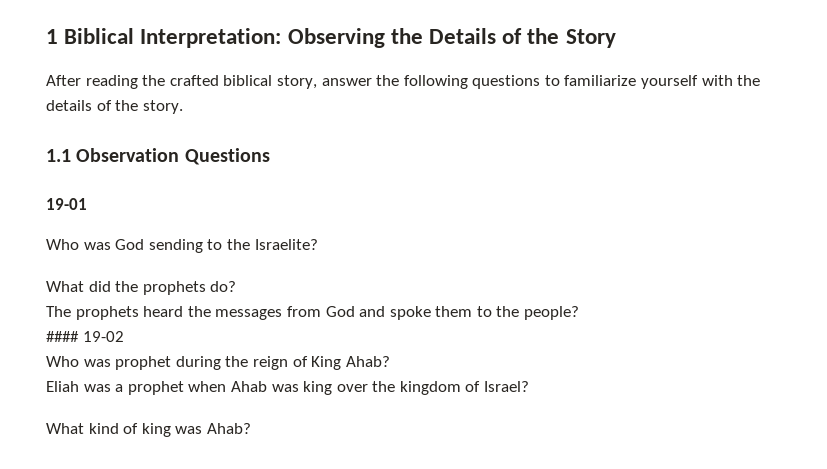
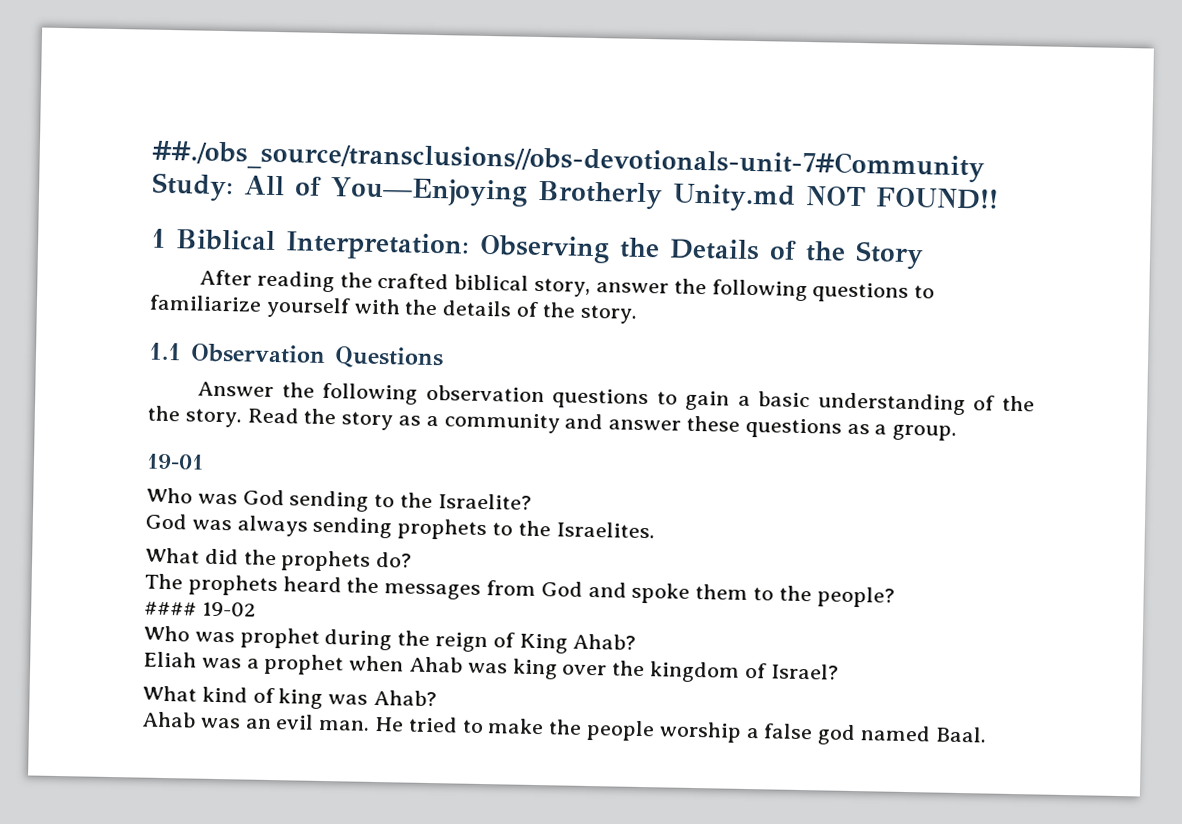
(46, 36) none -> [152,139,985,183] [151,172,999,212] ##./obs_source/transclusions//obs-devotionals-unit-7#Community Study: All of You—Enjoying Brotherly Unity.md NOT FOUND!! //
(270, 156) none -> [197,381,1035,416] [147,405,958,441] // Answer the following observation questions to gain a basic understanding of the the story. Read the story as a community and answer these questions as a group.
(318, 244) none -> [145,513,655,541] // God was always sending prophets to the Israelites.
(251, 428) none -> [141,711,987,746] // Ahab was an evil man. He tried to make the people worship a false god named Baal.

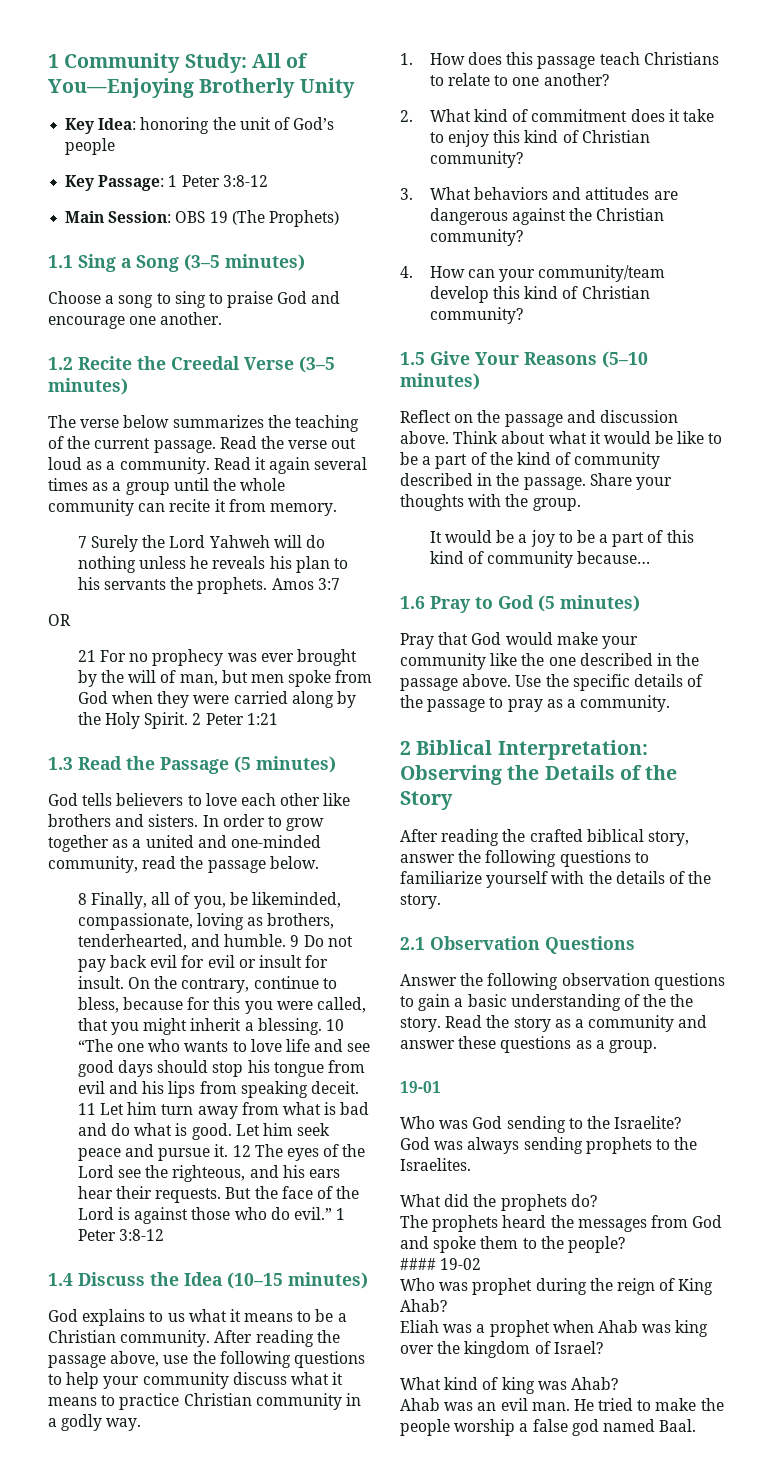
[152,139,985,183] ##./obs_source/transclusions//obs-devotionals-unit-7#Community -> [48,53,181,73] 1 Community
[671,183,999,212] [151,228,166,248] Unity.md NOT FOUND!! // 1 -> [299,78,355,98] [65,117,335,134] [65,138,116,155] [65,175,268,191] [65,210,339,227] [48,254,305,272] [48,291,341,308] [48,312,223,329] [48,356,335,373] [48,378,128,395] [48,415,359,432] [48,436,357,453] [48,457,368,474] [48,478,286,495] [48,499,337,516] [77,535,325,552] [77,556,348,573] [77,577,340,594] [48,614,71,626] [77,649,357,666] [77,670,373,687] [77,691,356,708] [77,712,278,729] [48,756,336,774] [48,793,351,806] [48,814,325,831] [48,835,321,852] [48,856,319,873] [77,892,341,909] [77,913,335,930] [77,934,353,950] [77,955,329,972] [77,976,337,993] [77,997,366,1014] [77,1018,344,1035] [77,1039,371,1052] [77,1060,365,1077] [77,1081,359,1098] [77,1102,370,1119] [77,1123,331,1140] [77,1144,366,1161] [77,1165,340,1182] [77,1186,360,1203] [77,1207,346,1224] [77,1229,164,1241] [48,1272,368,1289] [48,1309,347,1326] [48,1330,340,1347] [48,1351,365,1368] [48,1372,344,1389] [48,1393,361,1410] [48,1414,142,1431] [400,52,719,69] [429,73,609,86] [400,109,714,122] [429,130,650,147] [429,151,523,168] [400,187,678,200] [429,208,665,225] [429,229,523,246] [400,265,666,282] [429,286,650,303] [429,307,523,324] [400,351,648,368] [400,373,480,390] [400,410,678,427] [400,431,723,444] [400,452,661,469] [400,473,672,490] [400,494,581,511] [429,530,694,547] [429,551,651,568] [400,595,640,613] [400,632,638,649] [400,653,700,670] [400,674,704,691] [400,695,671,712] [400,741,411,755] Unity // Key Idea: honoring the unit of God’s people // Key Passage: 1 Peter 3:8-12 // Main Session: OBS 19 (The Prophets) // 1.1 Sing a Song (3–5 minutes) // Choose a song to sing to praise God and encourage one another. // 1.2 Recite the Creedal Verse (3–5 minutes) // The verse below summarizes the teaching of the current passage. Read the verse out loud as a community. Read it again several times as a group until the whole community can recite it from memory. // 7 Surely the Lord Yahweh will do nothing unless he reveals his plan to his servants the prophets. Amos 3:7 // OR // 21 For no prophecy was ever brought by the will of man, but men spoke from God when they were carried along by the Holy Spirit. 2 Peter 1:21 // 1.3 Read the Passage (5 minutes) // God tells believers to love each other like brothers and sisters. In order to grow together as a united and one-minded community, read the passage below. // 8 Finally, all of you, be likeminded, compassionate, loving as brothers, tenderhearted, and humble. 9 Do not pay back evil for evil or insult for insult. On the contrary, continue to bless, because for this you were called, that you might inherit a blessing. 10 “The one who wants to love life and see good days should stop his tongue from evil and his lips from speaking deceit. 11 Let him turn away from what is bad and do what is good. Let him seek peace and pursue it. 12 The eyes of the Lord see the righteous, and his ears hear their requests. But the face of the Lord is against those who do evil.” 1 Peter 3:8-12 // 1.4 Discuss the Idea (10–15 minutes) // God explains to us what it means to be a Christian community. After reading the passage above, use the following questions to help your community discuss what it means to practice Christian community in a godly way. // 1. How does this passage teach Christians to relate to one another? // 2. What kind of commitment does it take to enjoy this kind of Christian community? // 3. What behaviors and attitudes are dangerous against the Christian community? // 4. How can your community/team develop this kind of Christian community? // 1.5 Give Your Reasons (5–10 minutes) // Reflect on the passage and discussion above. Think about what it would be like to be a part of the kind of community described in the passage. Share your thoughts with the group. // It would be a joy to be a part of this kind of community because… // 1.6 Pray to God (5 minutes) // Pray that God would make your community like the one described in the passage above. Use the specific details of the passage to pray as a community. // 2
[148,342,182,361] 1.1 -> [400,937,425,950] 2.1

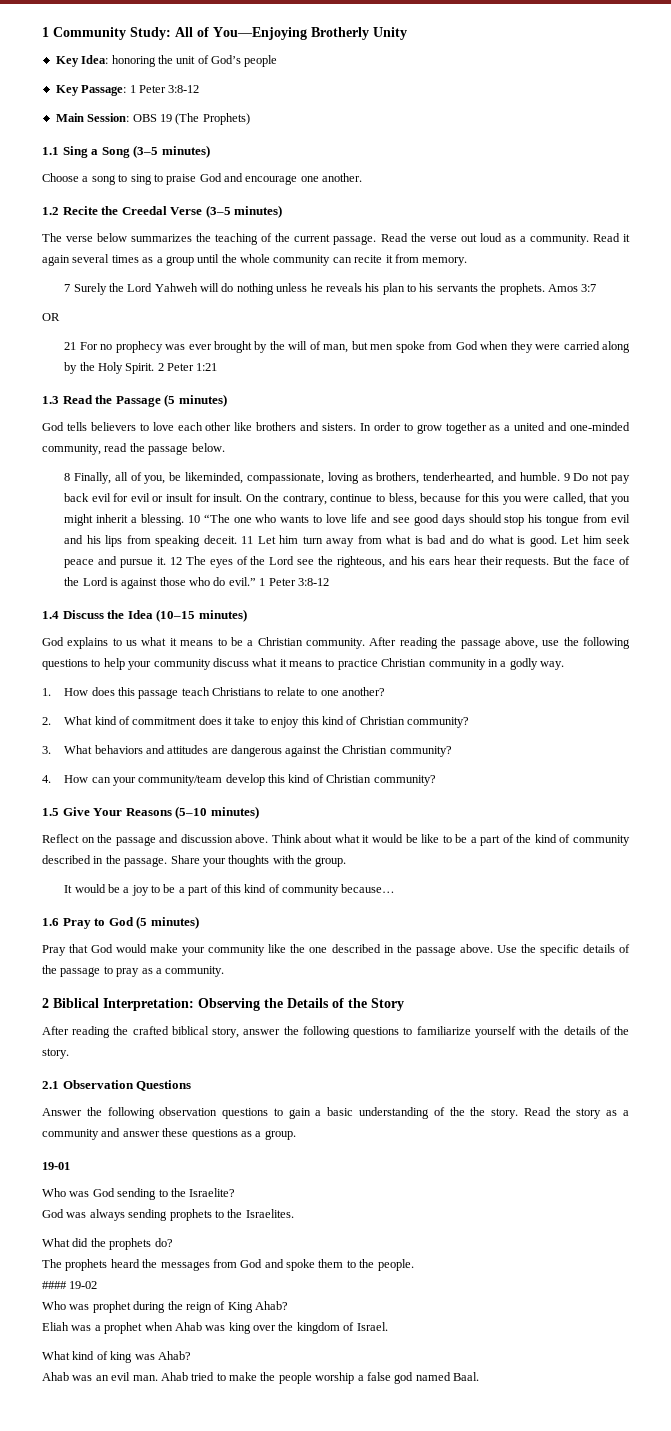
[567,1236,625,1253] people? -> [377,1259,414,1271] people.
[553,1341,603,1354] Israel? -> [356,1322,388,1331] Israel.
[573,1399,594,1411] He -> [160,1372,188,1381] Ahab

